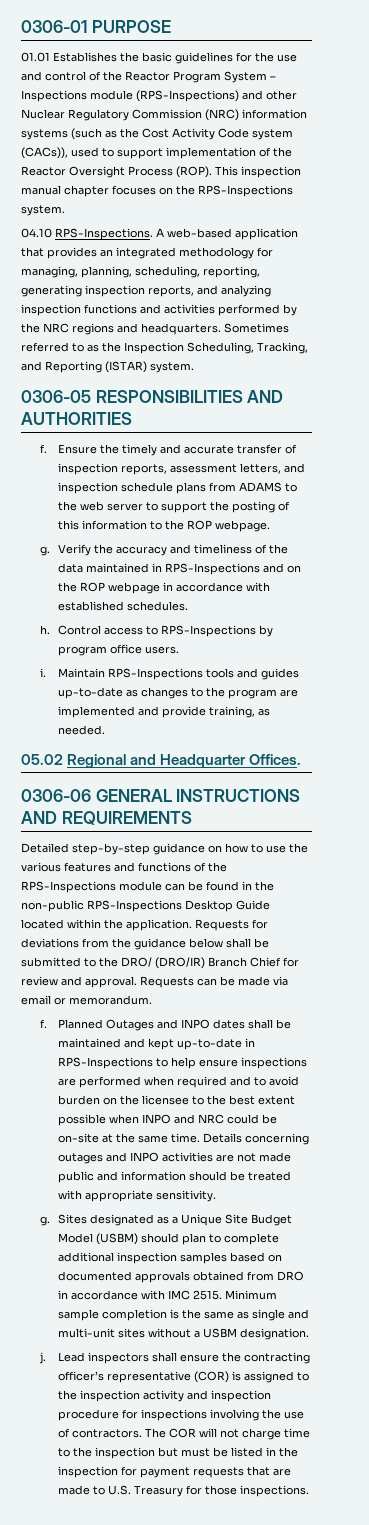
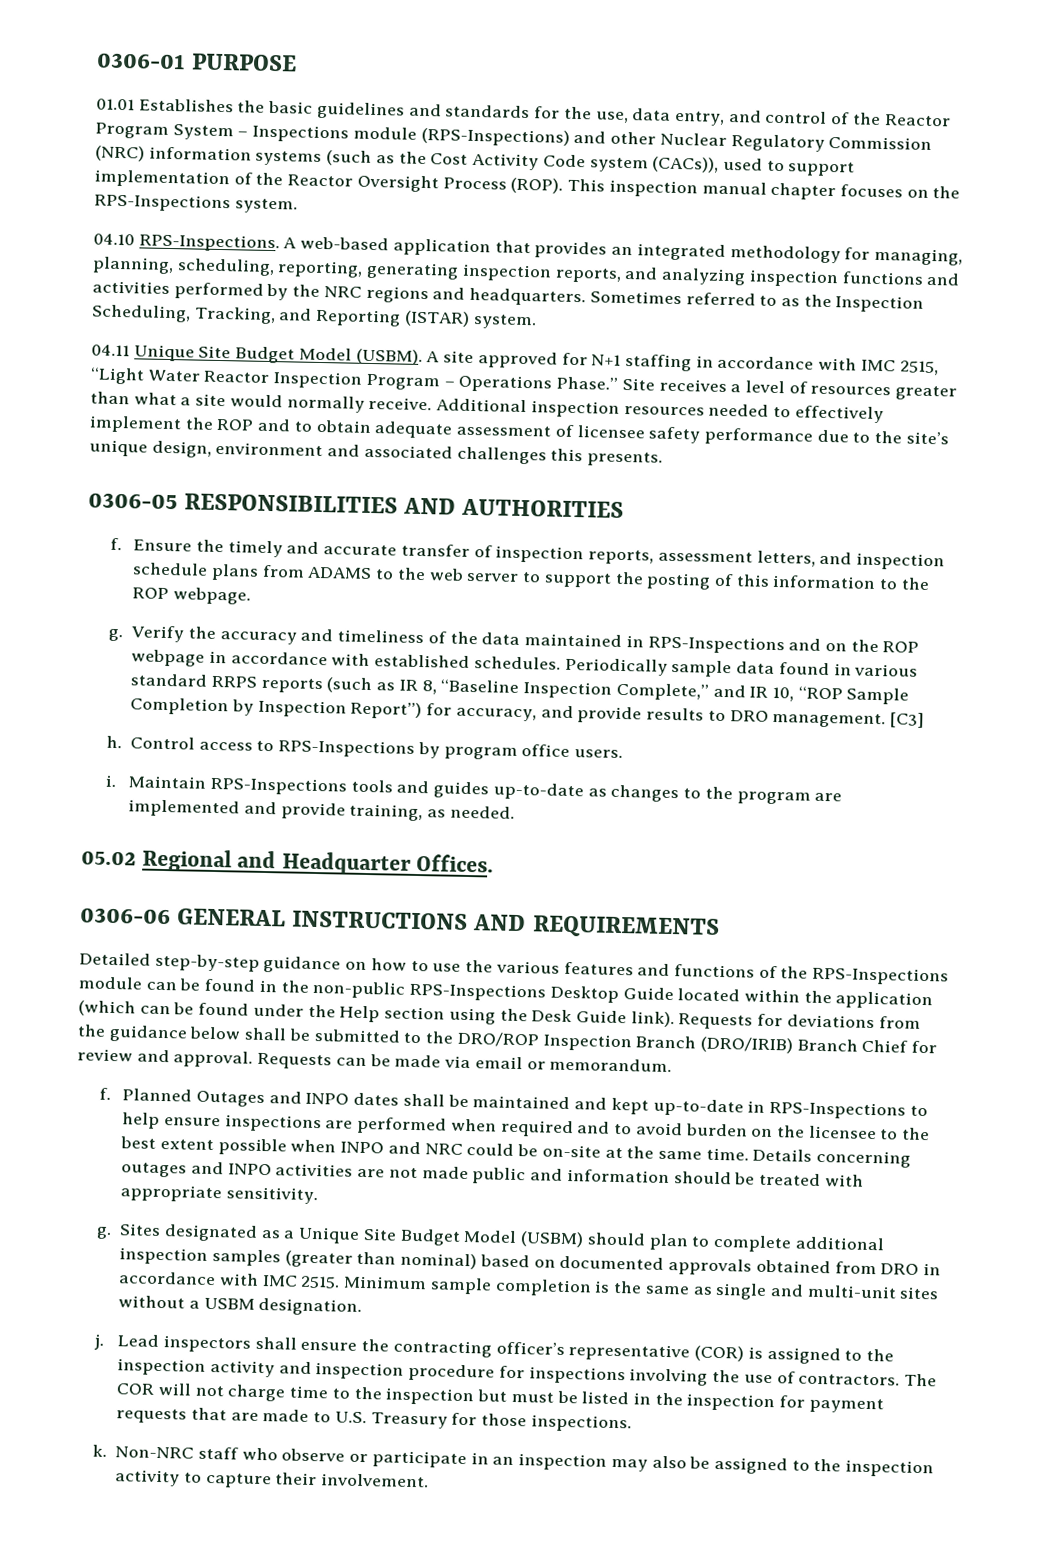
[236,52,297,62] for the use -> [408,103,725,126] and standards for the use, data entry,
(194, 367) none -> [91,344,939,376] [90,367,958,401] [90,391,884,424] [89,415,949,446] [89,439,664,467] // 04.11 Unique Site Budget Model (USBM). A site approved for N+1 staffing in accordance with IMC 2515, “Light Water Reactor Inspection Program – Operations Phase.” Site receives a level of resources greater than what a site would normally receive. Additional inspection resources needed to effectively implement the ROP and to obtain adequate assessment of licensee safety performance due to the site’s unique design, environment and associated challenges this presents.
(189, 606) none -> [564,657,919,678] [130,673,910,705] [130,697,925,729] Periodically sample data found in various standard RRPS reports (such as IR 8, “Baseline Inspection Complete,” and IR 10, “ROP Sample Completion by Inspection Report”) for accuracy, and provide results to DRO management. [C3]
[126,919,192,931] application. -> [835,991,934,1010] [78,1000,675,1028] application (which can be found under the Help section using the Desk Guide link).
[121,957,205,969] DRO/ (DRO/IR) -> [456,1031,793,1054] DRO/ROP Inspection Branch (DRO/IRIB)
(228, 1258) none -> [284,1250,478,1270] (greater than nominal)
(310, 1491) none -> [92,1444,935,1478] [115,1469,430,1489] // k. Non-NRC staff who observe or participate in an inspection may also be assigned to the inspection activity to capture their involvement.

